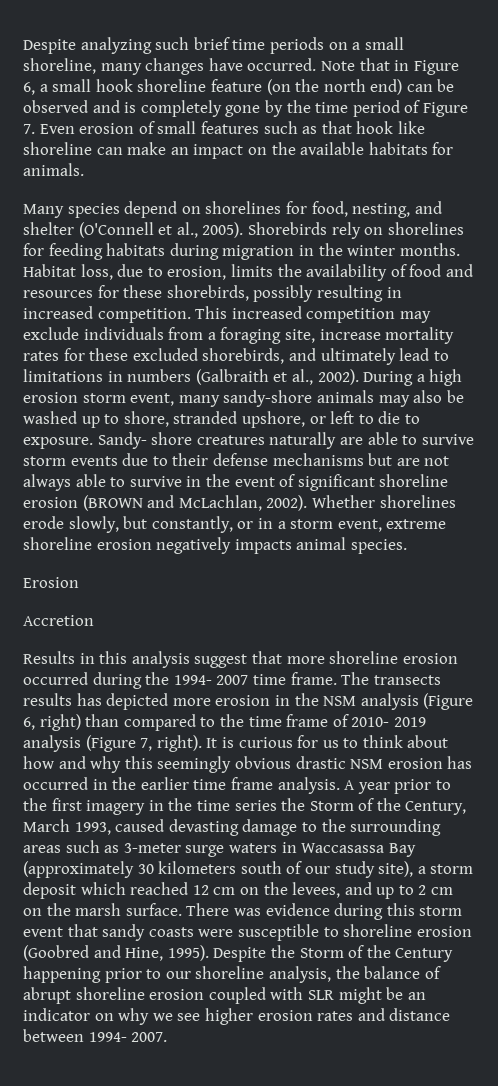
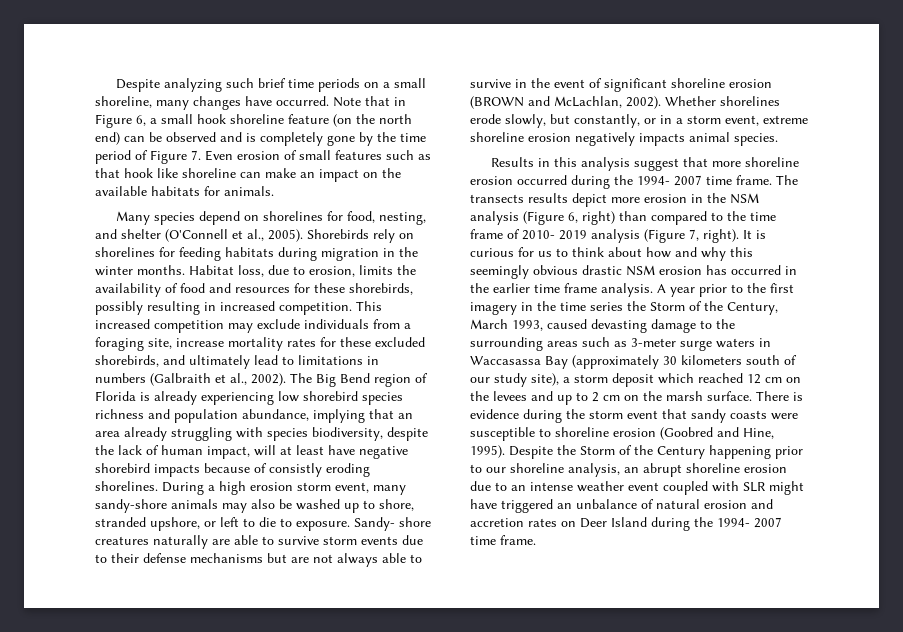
(359, 377) none -> [290,373,428,387] [95,391,403,405] [95,409,413,423] [95,427,428,441] [95,445,408,459] [95,463,370,477] [95,481,158,491] The Big Bend region of Florida is already experiencing low shorebird species richness and population abundance, implying that an area already struggling with species biodiversity, despite the lack of human impact, will at least have negative shorebird impacts because of consistly eroding shorelines.
[23,577,79,588] [23,615,94,626] // Erosion // Accretion -> (778, 139) none
[76,693,169,710] has depicted -> [572,193,607,207] depict
[292,882,341,898] levees, -> [493,391,527,401] levees
[233,908,261,916] was -> [793,392,803,401] is
[386,903,415,916] this -> [566,409,585,419] the
[335,966,441,979] [23,987,426,1004] [23,1008,451,1025] [23,1029,168,1042] the balance of abrupt shoreline erosion coupled with SLR might be an indicator on why we see higher erosion rates and distance between 1994- 2007. -> [624,463,787,477] [470,481,804,495] [470,499,773,513] [470,517,782,531] [470,535,536,545] an abrupt shoreline erosion due to an intense weather event coupled with SLR might have triggered an unbalance of natural erosion and accretion rates on Deer Island during the 1994- 2007 time frame.

